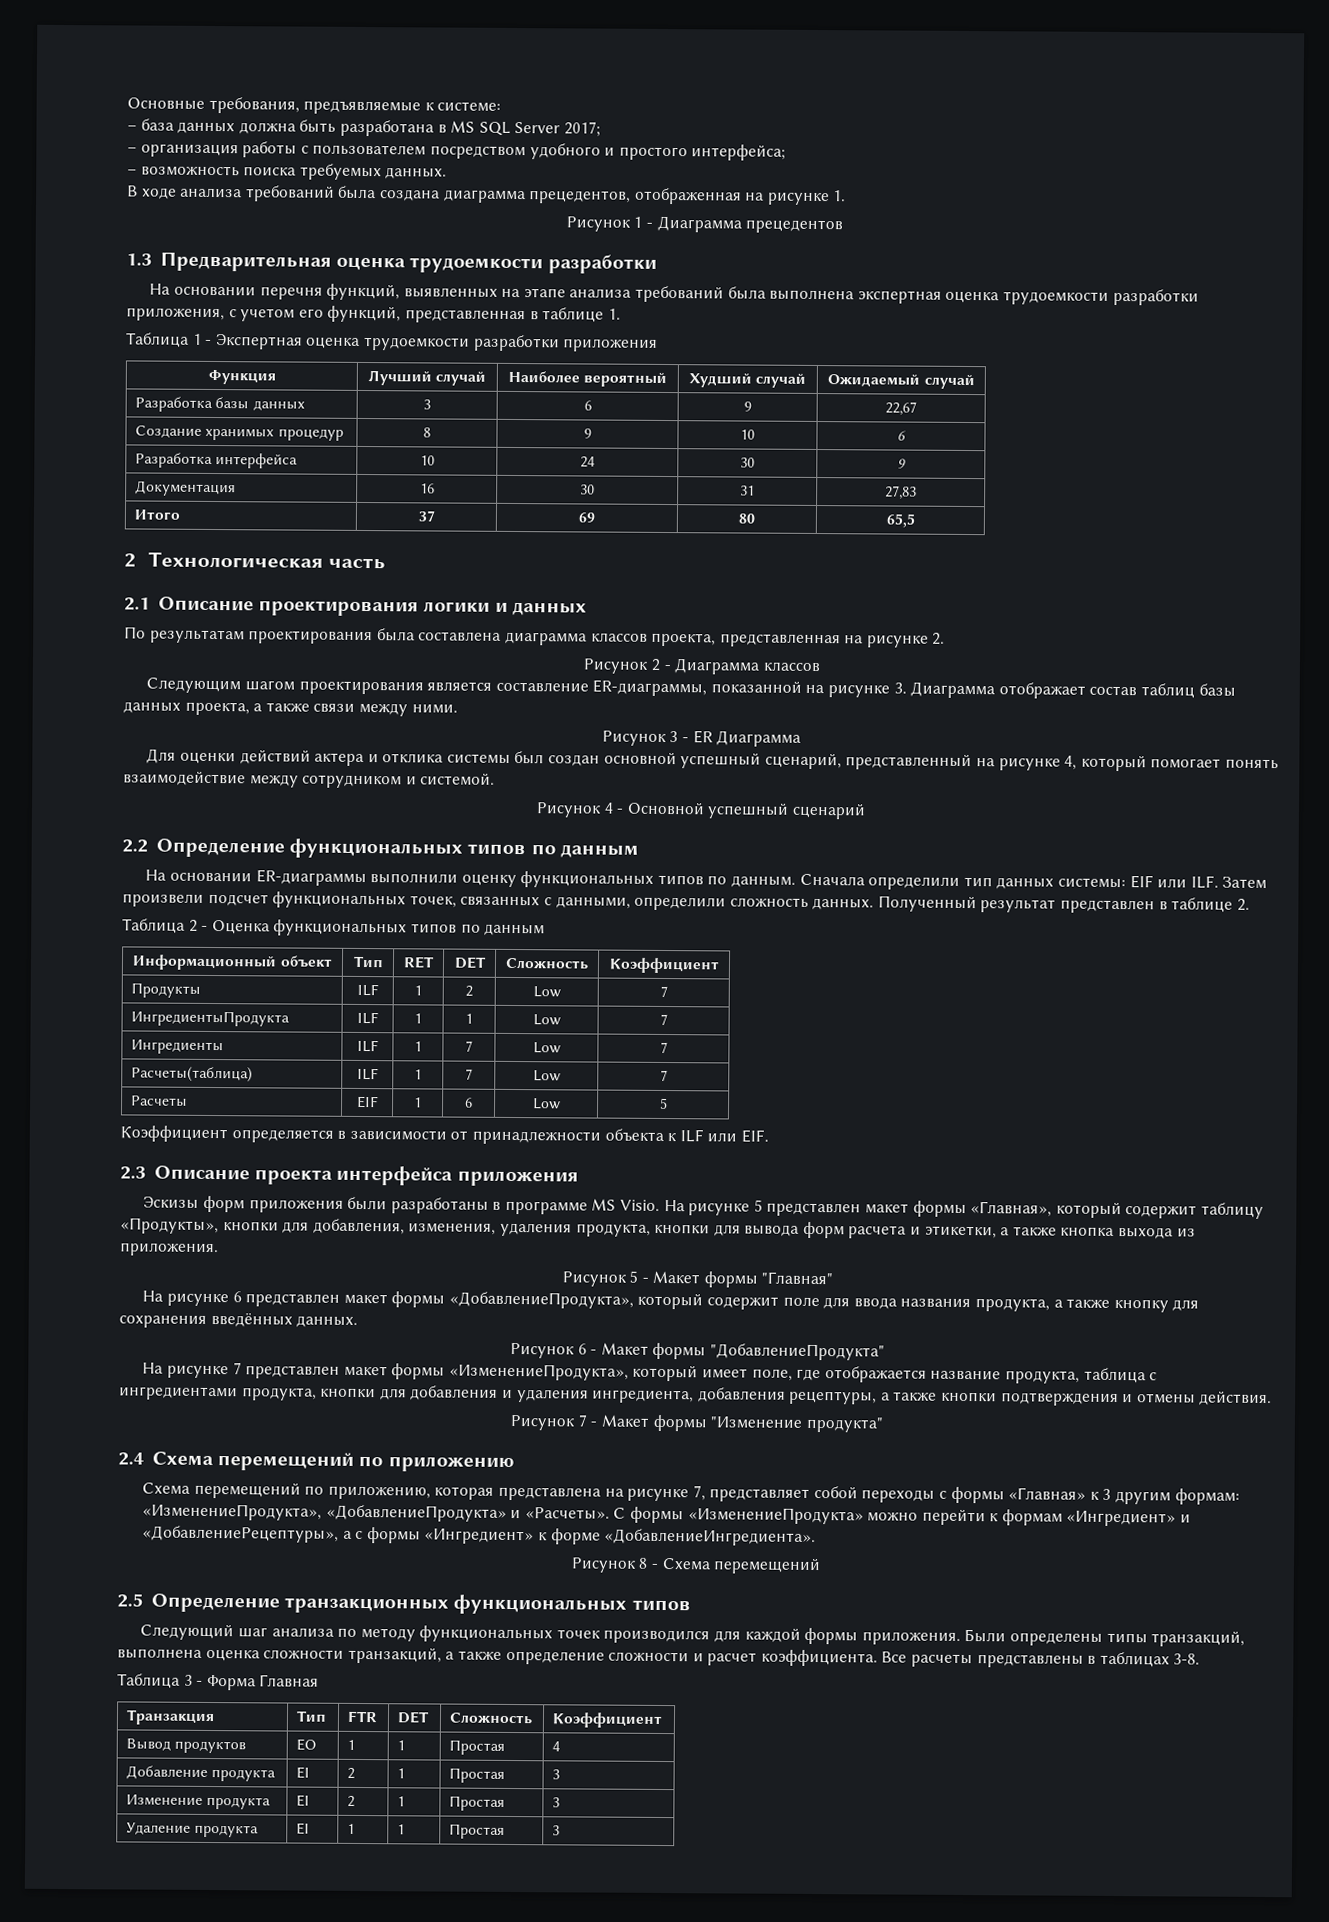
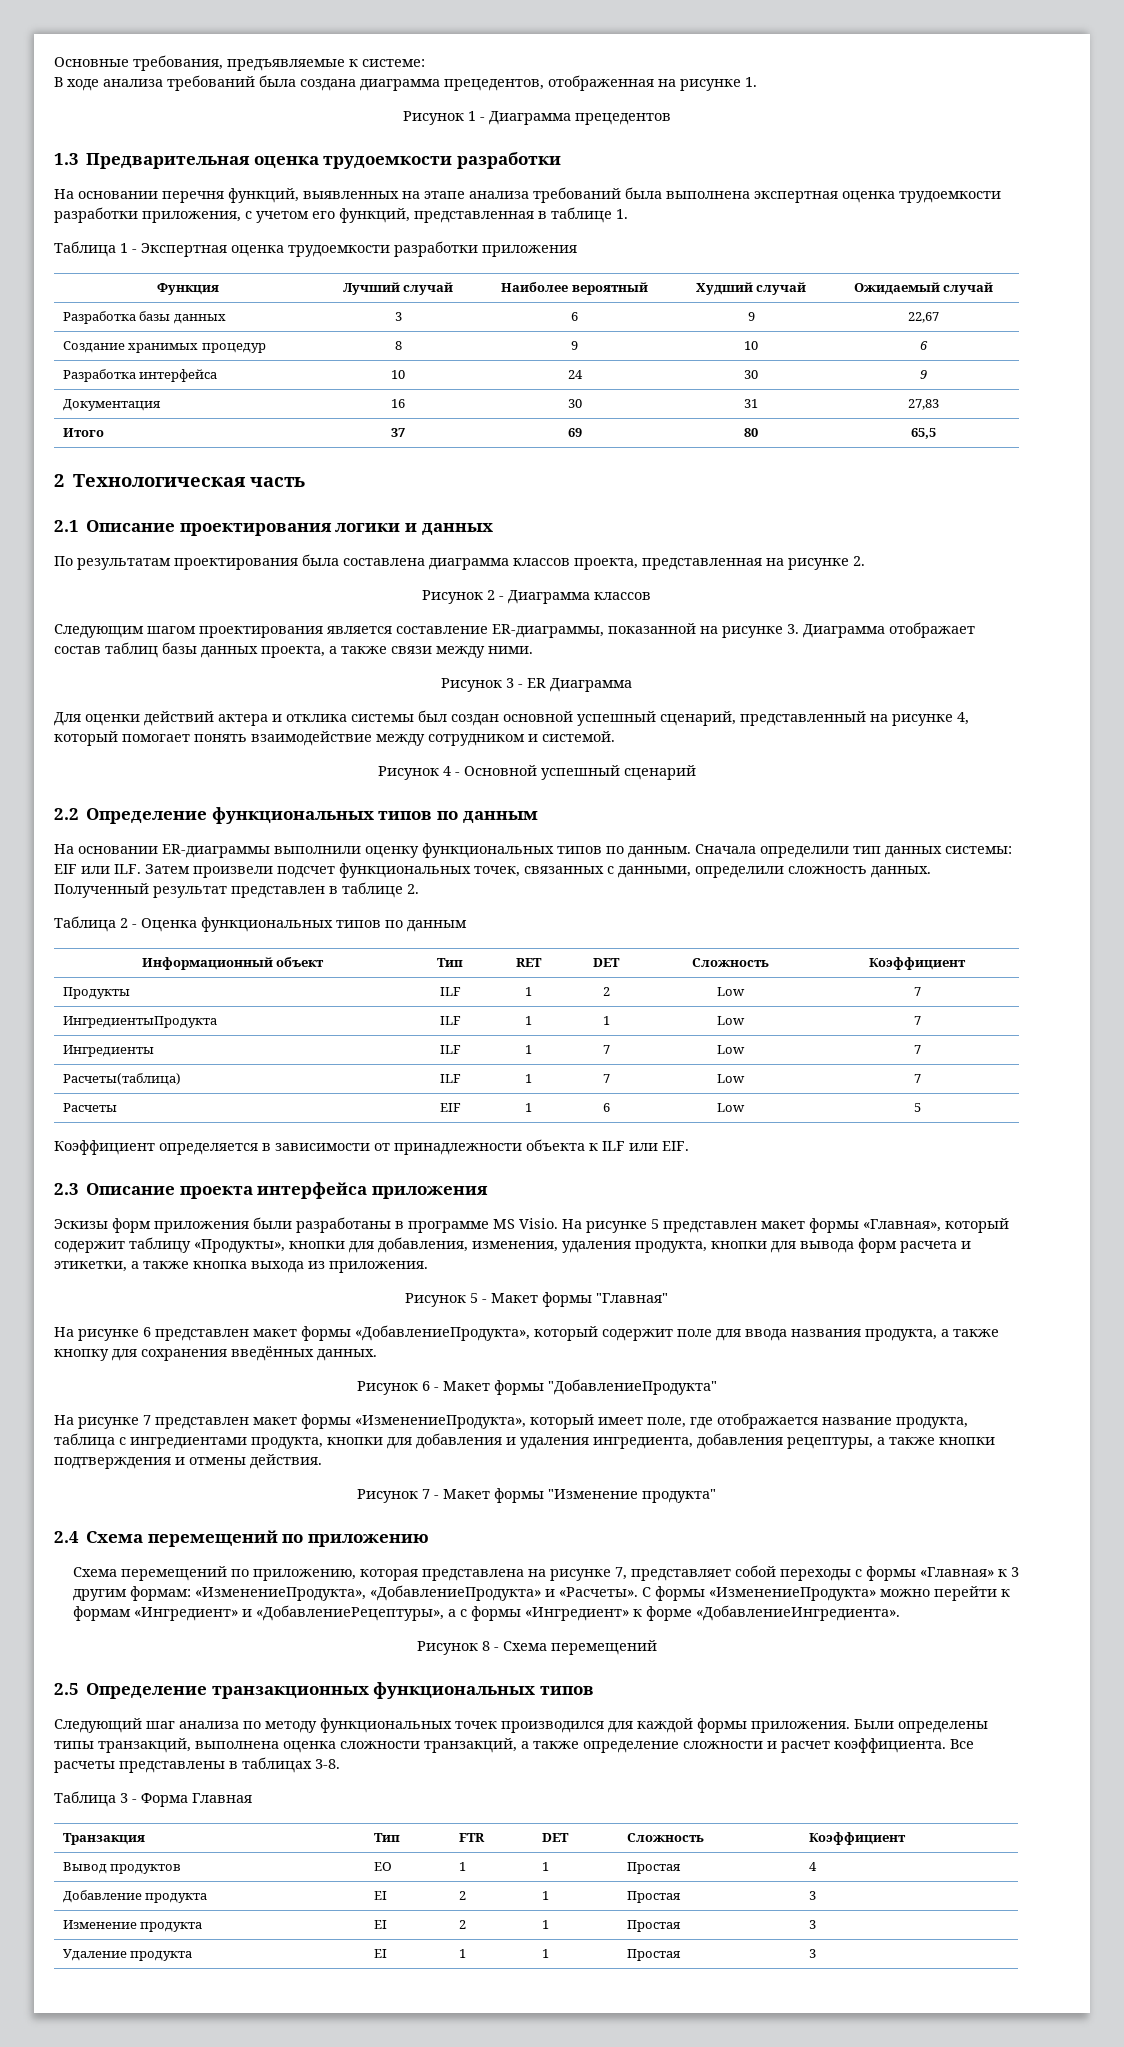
[127,118,601,137] [127,141,787,161] [127,163,448,181] // – база данных должна быть разработана в MS SQL Server 2017; // – организация работы с пользователем посредством удобного и простого интерфейса; // – возможность поиска требуемых данных. -> (425, 63) none

